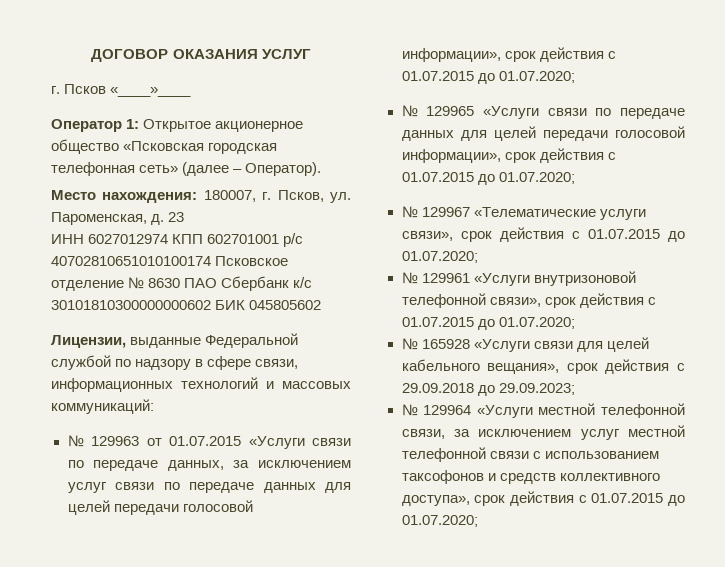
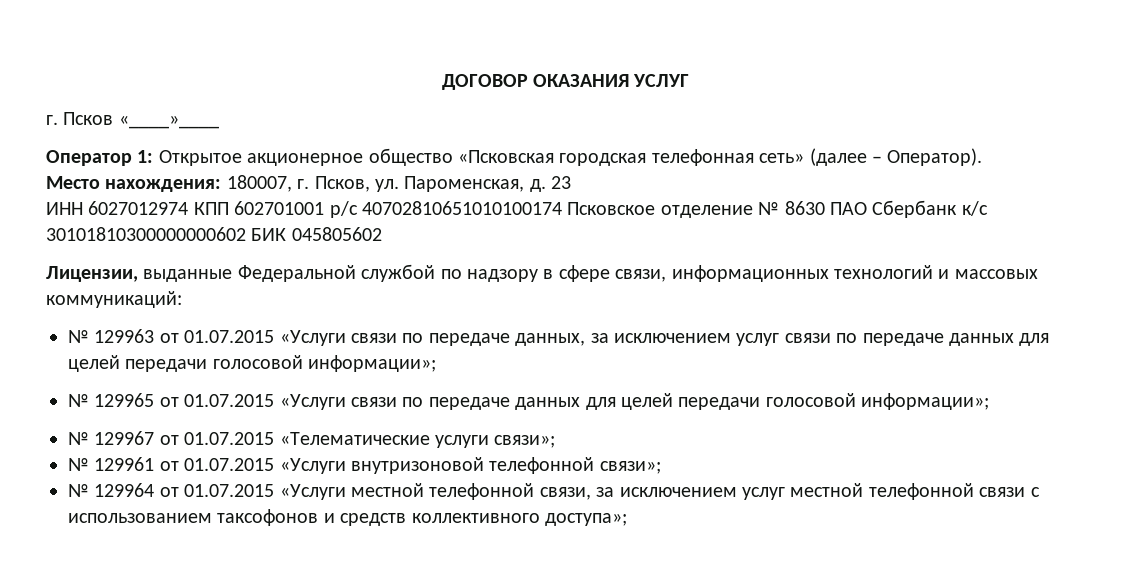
[401,47,616,62] [401,71,575,84] информации», срок действия c 01.07.2015 до 01.07.2020; -> [308,355,437,372] информации»;
(475, 111) none -> [159,394,275,407] от 01.07.2015
[401,148,616,163] [401,172,575,185] [401,206,646,220] [401,227,685,242] [401,251,478,263] информации», срок действия c 01.07.2015 до 01.07.2020; // № 129967 «Телематические услуги связи», срок действия c 01.07.2015 до 01.07.2020; -> [861,393,990,410] [68,431,556,448] информации»; // № 129967 от 01.07.2015 «Телематические услуги связи»;
(470, 278) none -> [159,458,275,471] от 01.07.2015
[489,293,656,308] [401,317,575,330] [401,337,649,352] [401,359,685,374] [401,383,575,396] связи», срок действия c 01.07.2015 до 01.07.2020; // № 165928 «Услуги связи для целей кабельного вещания», срок действия c 29.09.2018 до 29.09.2023; -> [599,461,661,474] связи»;
(472, 410) none -> [159,484,275,497] от 01.07.2015
[401,491,685,506] [401,515,478,527] доступа», срок действия с 01.07.2015 до 01.07.2020; -> [544,513,627,526] доступа»;

